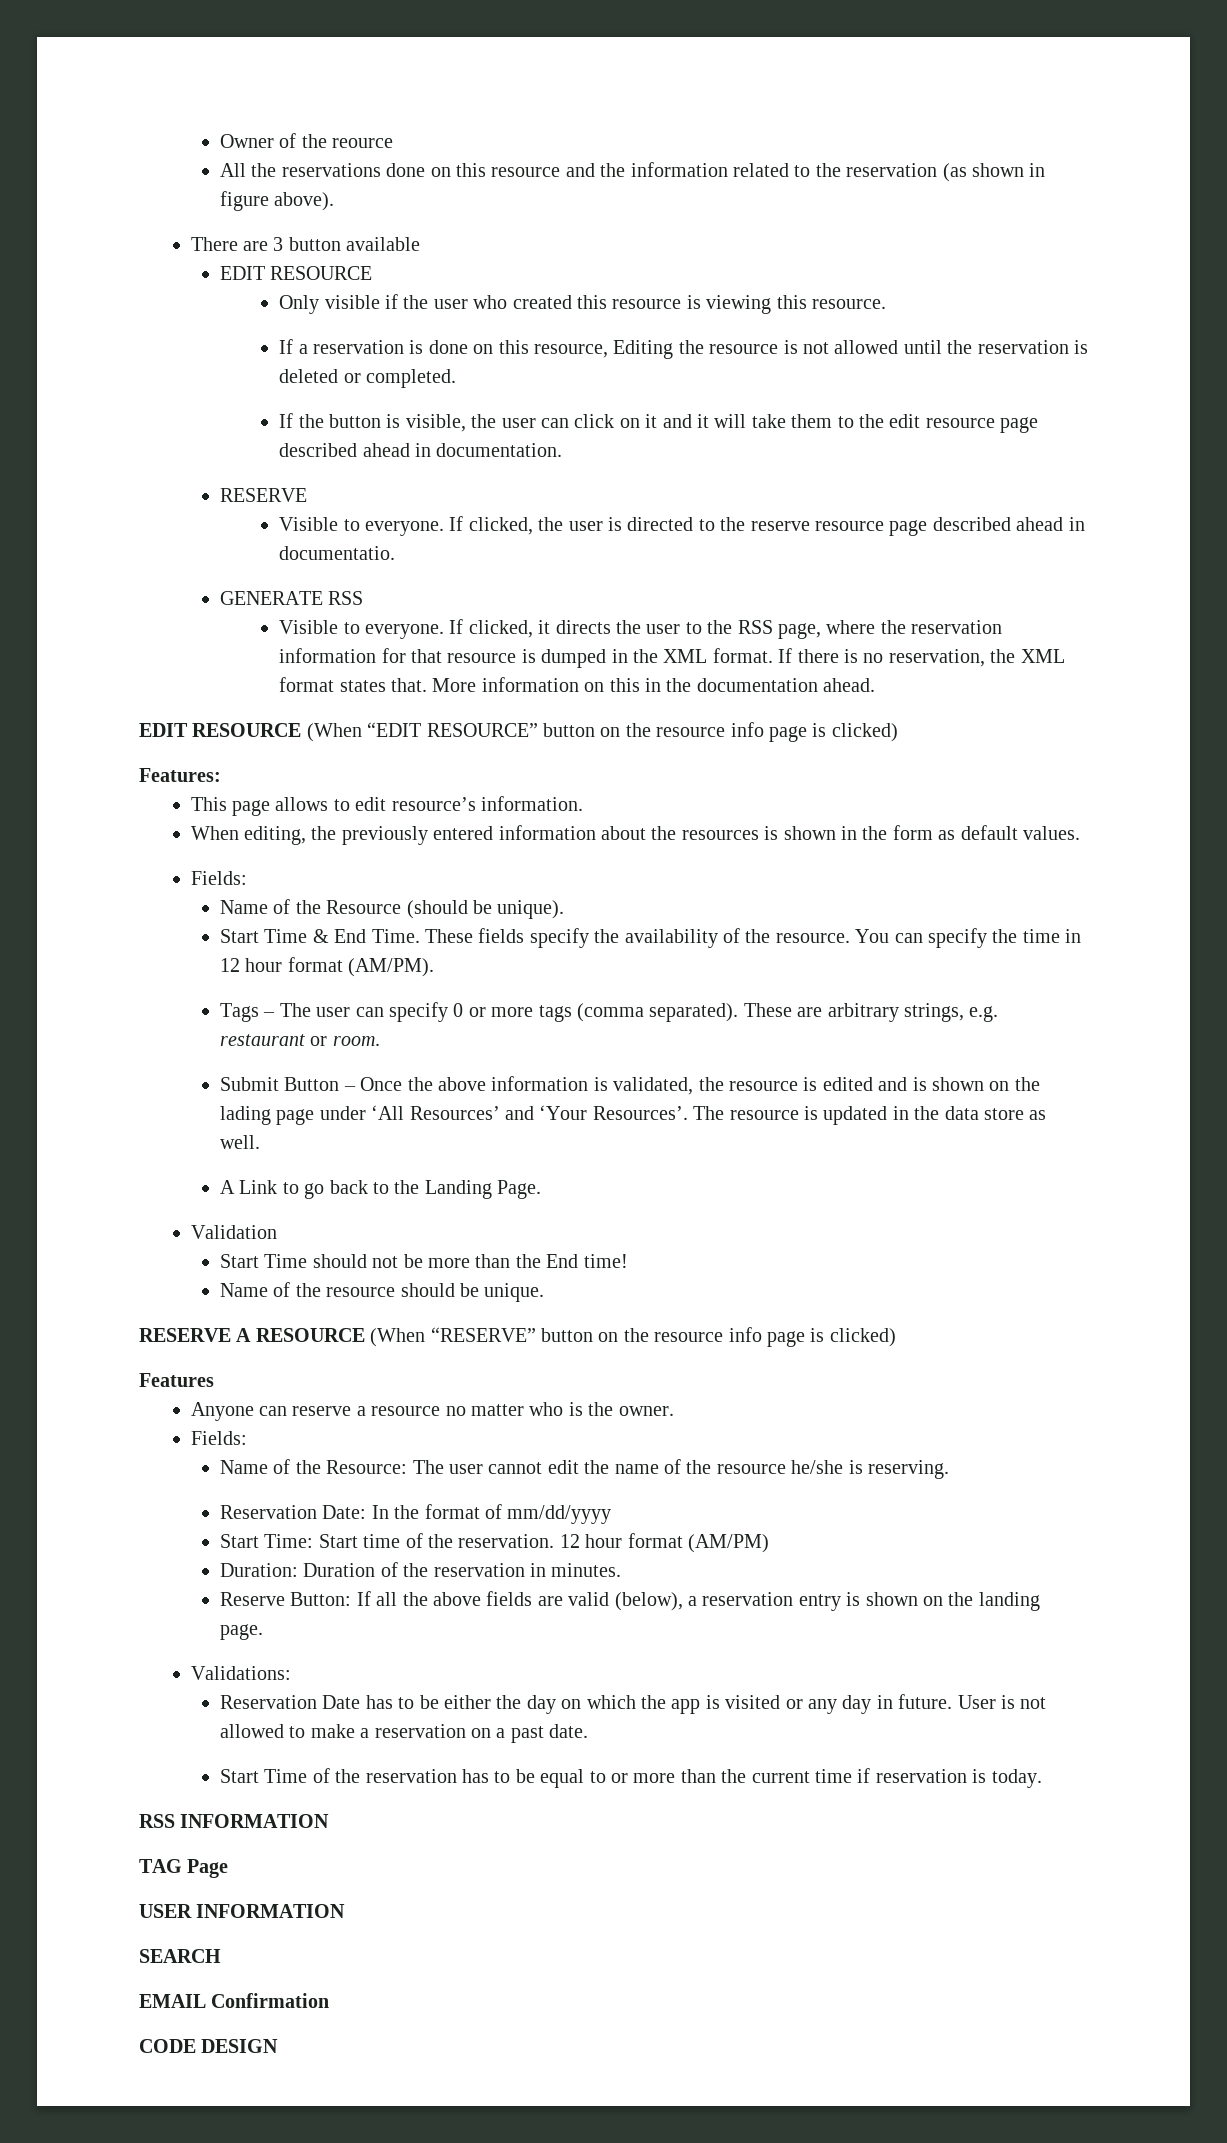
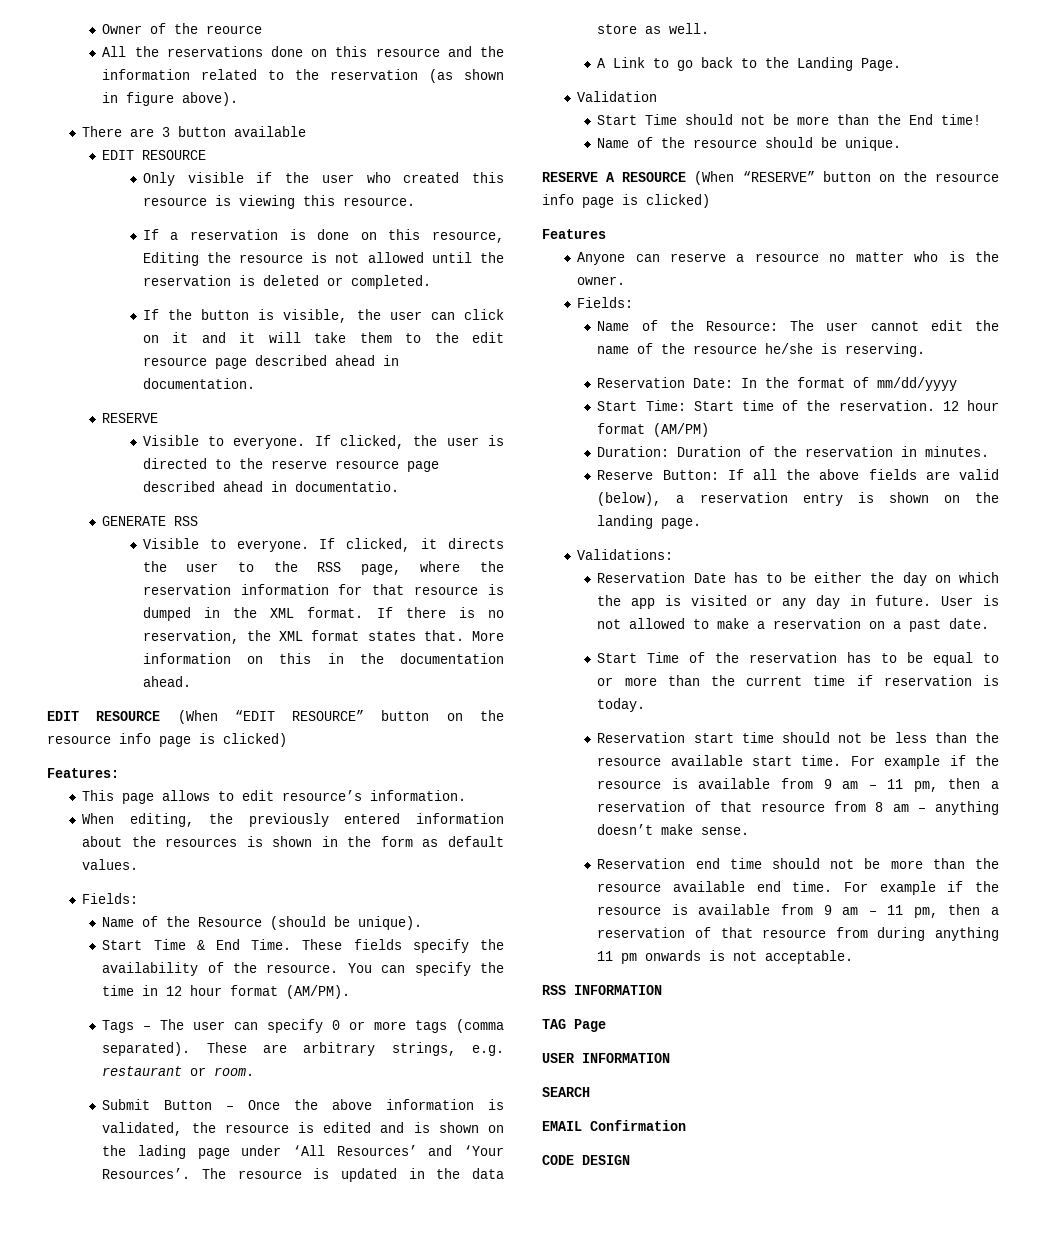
(1042, 1778) none -> [597,732,999,743] [597,755,999,769] [597,778,1000,792] [597,801,999,815] [597,824,750,835] [597,858,999,869] [597,881,999,895] [597,904,1000,918] [597,927,999,941] [597,950,854,964] // Reservation start time should not be less than the resource available start time. For example if the resource is available from 9 am – 11 pm, then a reservation of that resource from 8 am – anything doesn’t make sense. // Reservation end time should not be more than the resource available end time. For example if the resource is available from 9 am – 11 pm, then a reservation of that resource from during anything 11 pm onwards is not acceptable.

